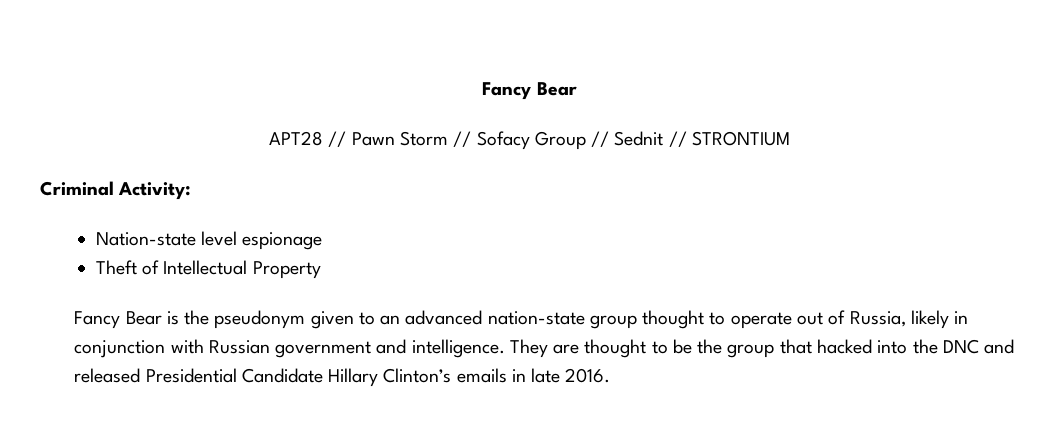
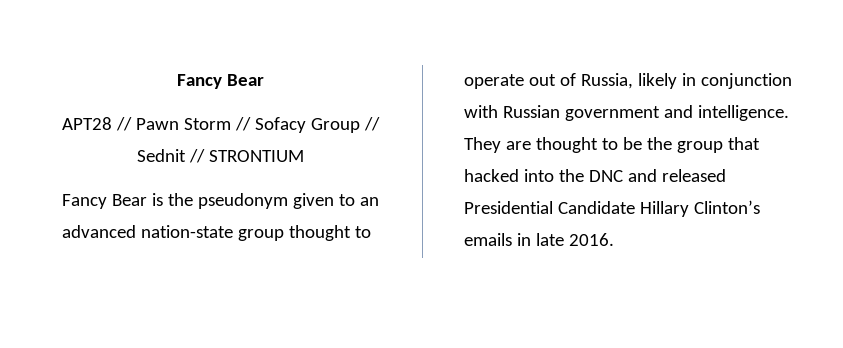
[40,181,192,200] [95,231,323,250] [95,260,321,279] // Criminal Activity: // Nation-state level espionage // Theft of Intellectual Property -> (304, 156) none

